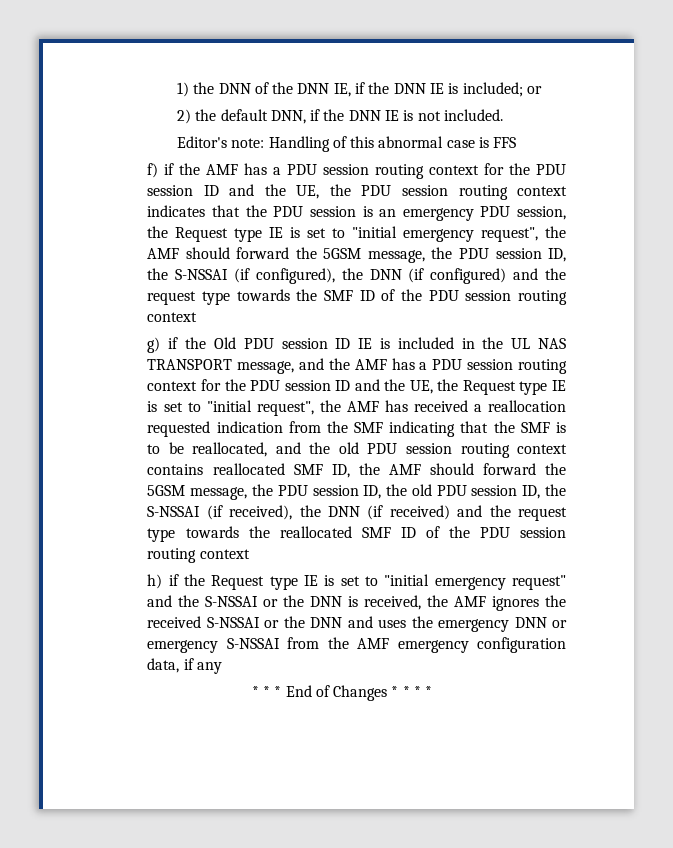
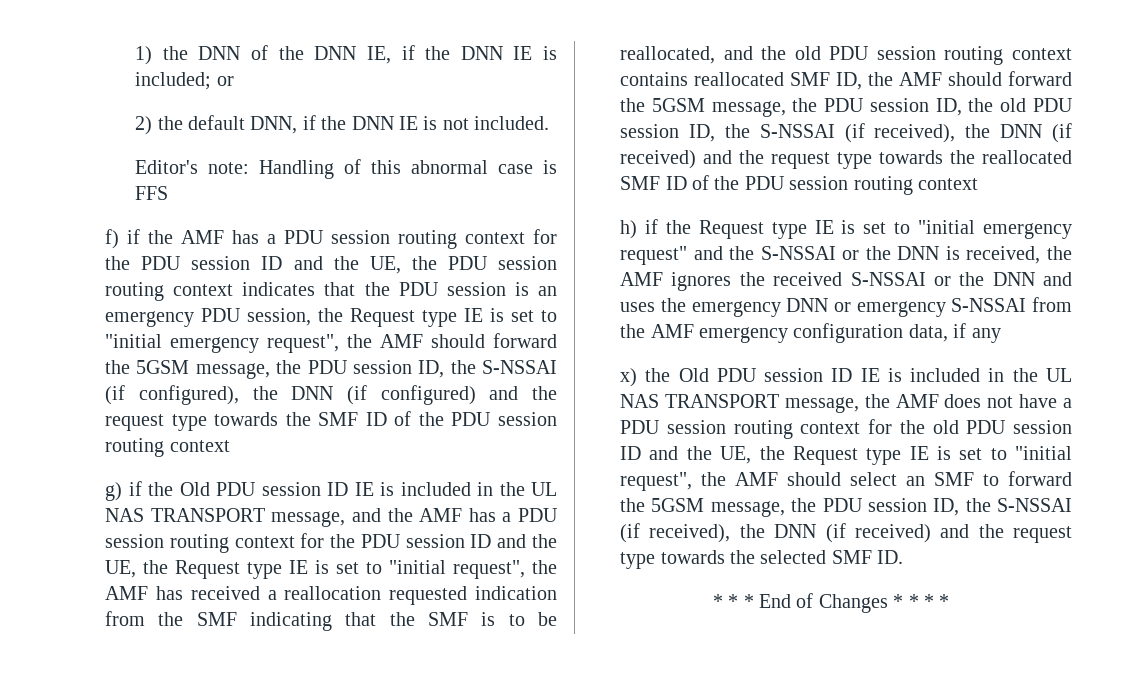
(223, 668) none -> [620,368,1072,387] [620,394,1072,413] [620,419,1072,439] [620,446,1072,465] [620,471,1072,491] [620,498,1072,517] [620,523,1072,543] [620,550,904,569] // x) the Old PDU session ID IE is included in the UL NAS TRANSPORT message, the AMF does not have a PDU session routing context for the old PDU session ID and the UE, the Request type IE is set to "initial request", the AMF should select an SMF to forward the 5GSM message, the PDU session ID, the S-NSSAI (if received), the DNN (if received) and the request type towards the selected SMF ID.

